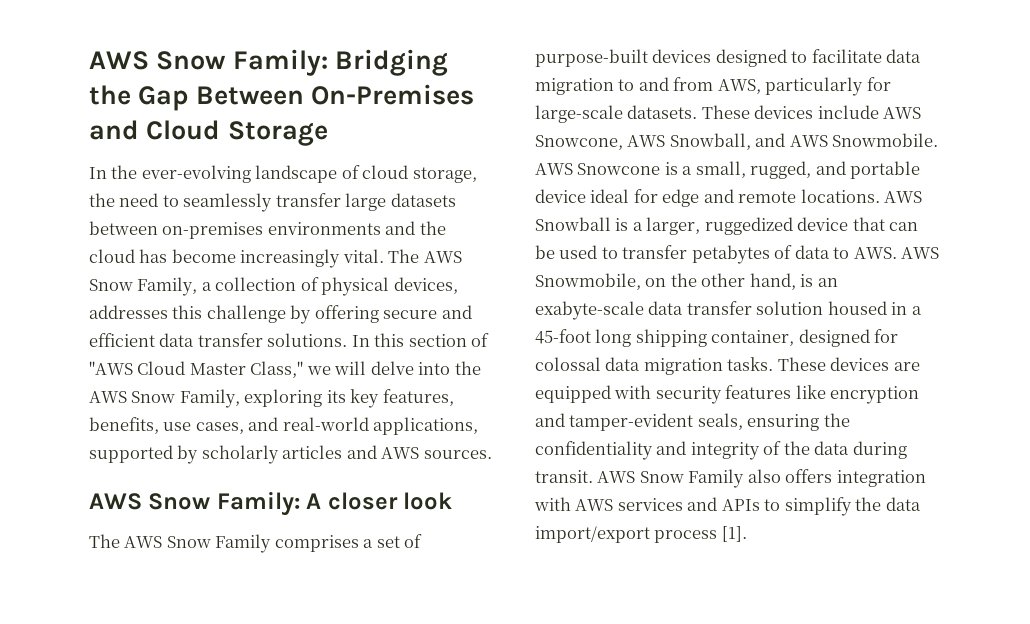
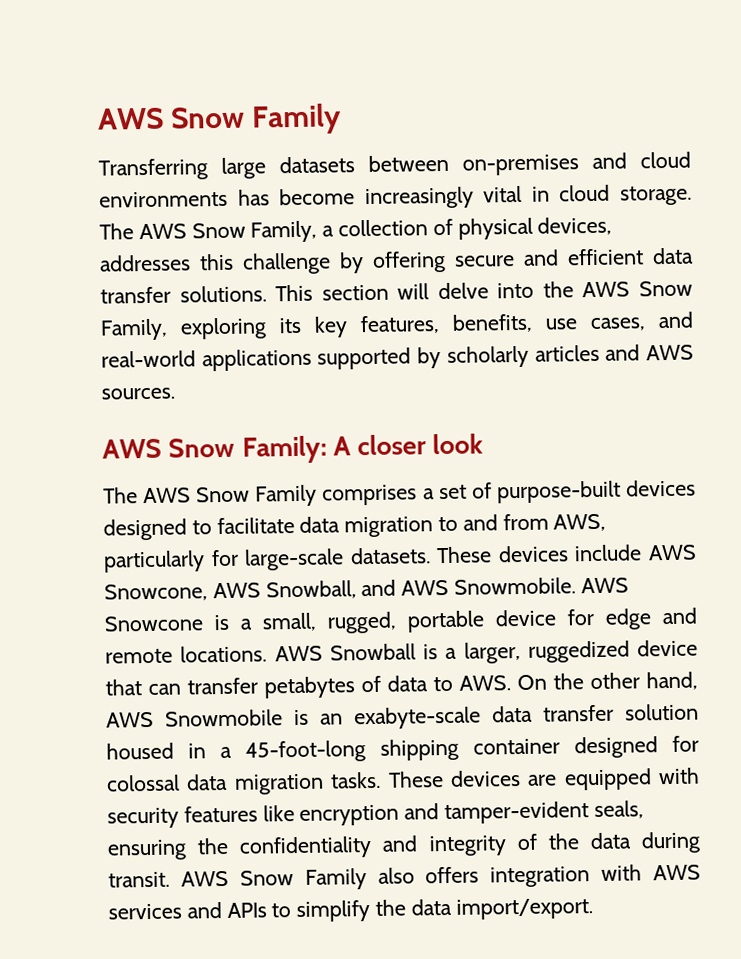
[89,49,448,76] [89,84,474,111] [89,120,328,146] [89,165,477,183] [89,193,456,212] [89,221,446,239] [89,249,384,268] AWS Snow Family: Bridging the Gap Between On-Premises and Cloud Storage // In the ever-evolving landscape of cloud storage, the need to seamlessly transfer large datasets between on-premises environments and the cloud has become increasingly vital. -> [97,103,343,135] [98,151,691,181] [99,184,692,210] AWS Snow Family // Transferring large datasets between on-premises and cloud environments has become increasingly vital in cloud storage.
[351,333,490,347] [89,361,331,378] In this section of "AWS Cloud Master Class," we -> [275,284,389,302] This section
[373,417,479,435] applications, -> [201,348,312,372] applications
[815,161,846,175] and -> (397, 622) none
[590,189,630,203] ideal -> (556, 618) none
[535,245,618,259] be used to -> (182, 689) none
[901,247,940,259] [535,273,667,290] AWS Snowmobile, on -> [516,674,547,691] On
(796, 281) none -> [106,709,283,728] AWS Snowmobile
[535,329,795,347] 45-foot long shipping container, -> [245,738,560,763] 45-foot-long shipping container
[535,526,747,543] import/export process [1]. -> [455,898,593,920] import/export.

